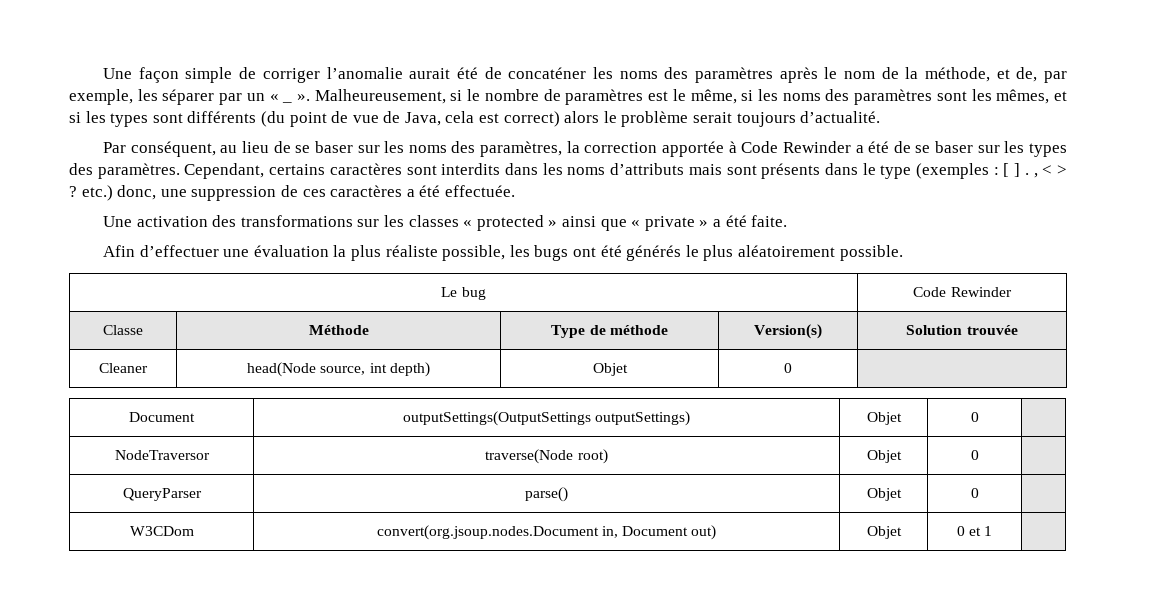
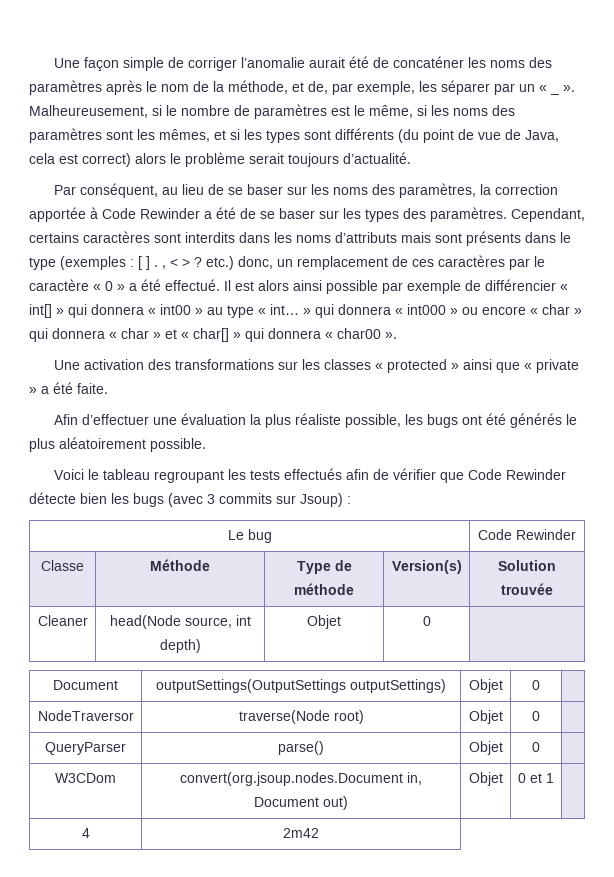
[160,186,277,201] une suppression -> [277,256,388,270] un remplacement
[406,185,515,197] a été effectuée. -> [509,256,545,270] [29,279,568,294] [29,304,582,318] [29,328,397,342] par le caractère « 0 » a été effectué. Il est alors ainsi possible par exemple de différencier « int[] » qui donnera « int00 » au type « int… » qui donnera « int000 » ou encore « char » qui donnera « char » et « char[] » qui donnera « char00 ».
(903, 253) none -> [54,468,567,483] [29,492,351,507] // Voici le tableau regroupant les tests effectués afin de vérifier que Code Rewinder détecte bien les bugs (avec 3 commits sur Jsoup) :
(993, 531) none -> [81,828,90,838] [283,828,319,838] // 4 | 2m42

